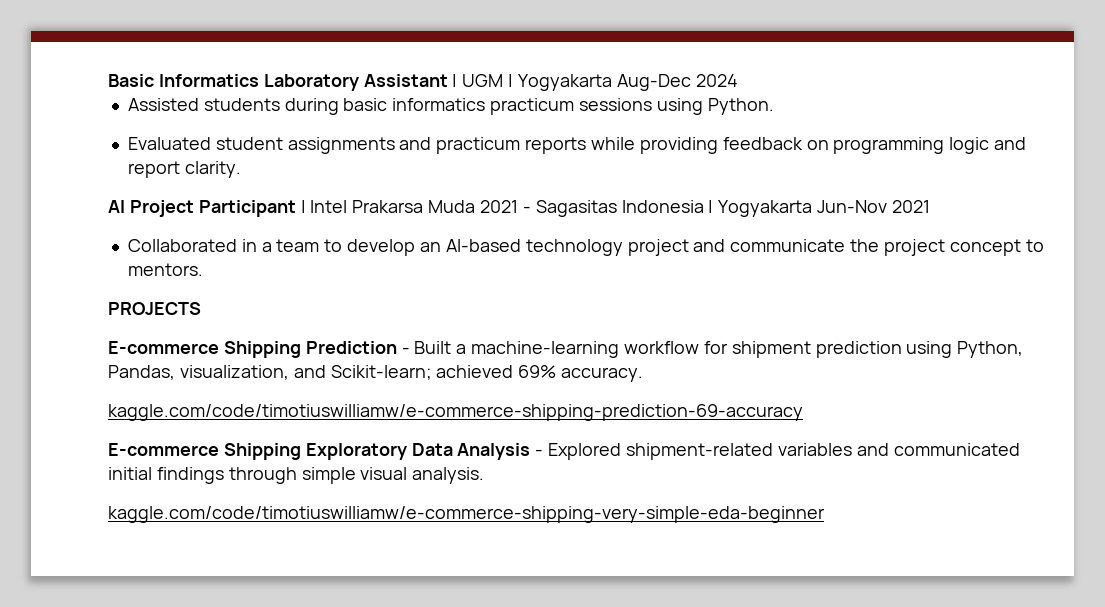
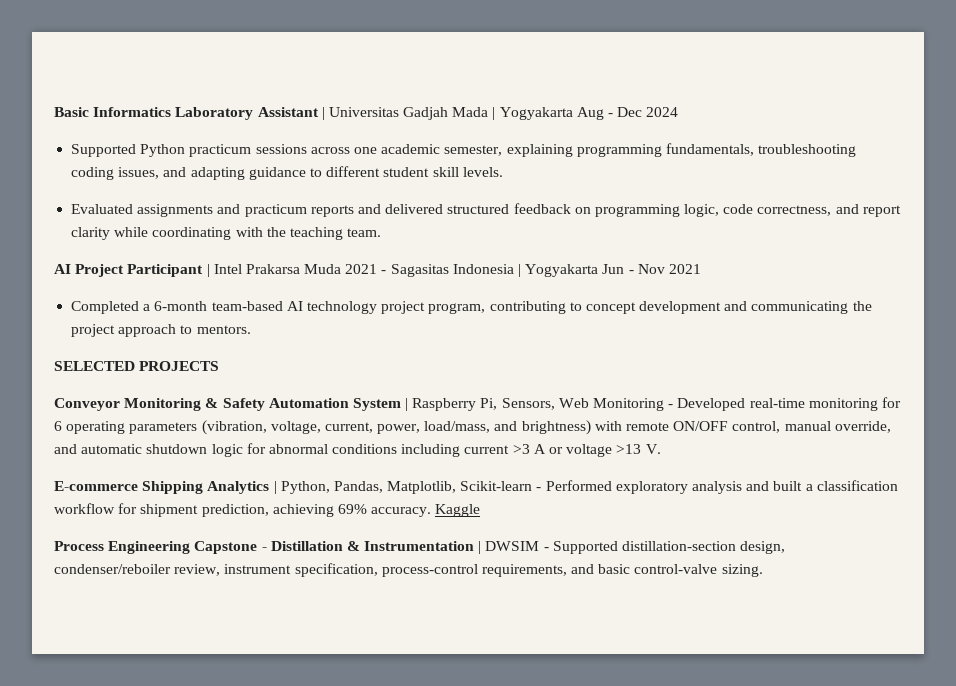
[462,74,738,91] [127,98,774,115] UGM | Yogyakarta Aug-Dec 2024 // Assisted students during basic informatics practicum sessions using Python. -> [328,107,679,120] [71,143,857,157] [71,166,503,180] Universitas Gadjah Mada | Yogyakarta Aug - Dec 2024 // Supported Python practicum sessions across one academic semester, explaining programming fundamentals, troubleshooting coding issues, and adapting guidance to different student skill levels.
[215,137,283,150] student -> (134, 209) none
[590,137,1027,154] [127,161,241,178] while providing feedback on programming logic and report clarity. -> [357,203,901,217] [71,227,382,240] and delivered structured feedback on programming logic, code correctness, and report clarity while coordinating with the teaching team.
[817,200,931,213] [127,239,846,256] Jun-Nov 2021 // Collaborated in a team to develop an AI-based technology project and communicate -> [602,264,701,274] [71,301,849,314] Jun - Nov 2021 // Completed a 6-month team-based AI technology project program, contributing to concept development and communicating
[949,239,1021,256] concept -> [118,324,177,337] approach
(203, 269) none -> [54,361,135,371] SELECTED
[108,341,1024,358] [108,365,644,382] [108,404,803,421] [108,443,1020,460] [108,467,485,484] [108,506,825,523] E-commerce Shipping Prediction - Built a machine-learning workflow for shipment prediction using Python, Pandas, visualization, and Scikit-learn; achieved 69% accuracy. // kaggle.com/code/timotiuswilliamw/e-commerce-shipping-prediction-69-accuracy // E-commerce Shipping Exploratory Data Analysis - Explored shipment-related variables and communicated initial findings through simple visual analysis. // kaggle.com/code/timotiuswilliamw/e-commerce-shipping-very-simple-eda-beginner -> [54,397,901,411] [54,420,891,435] [54,443,661,457] [54,480,898,494] [54,503,481,517] [54,541,786,554] [54,563,763,577] Conveyor Monitoring & Safety Automation System | Raspberry Pi, Sensors, Web Monitoring - Developed real-time monitoring for 6 operating parameters (vibration, voltage, current, power, load/mass, and brightness) with remote ON/OFF control, manual override, and automatic shutdown logic for abnormal conditions including current >3 A or voltage >13 V. // E-commerce Shipping Analytics | Python, Pandas, Matplotlib, Scikit-learn - Performed exploratory analysis and built a classification workflow for shipment prediction, achieving 69% accuracy. Kaggle // Process Engineering Capstone - Distillation & Instrumentation | DWSIM - Supported distillation-section design, condenser/reboiler review, instrument specification, process-control requirements, and basic control-valve sizing.

